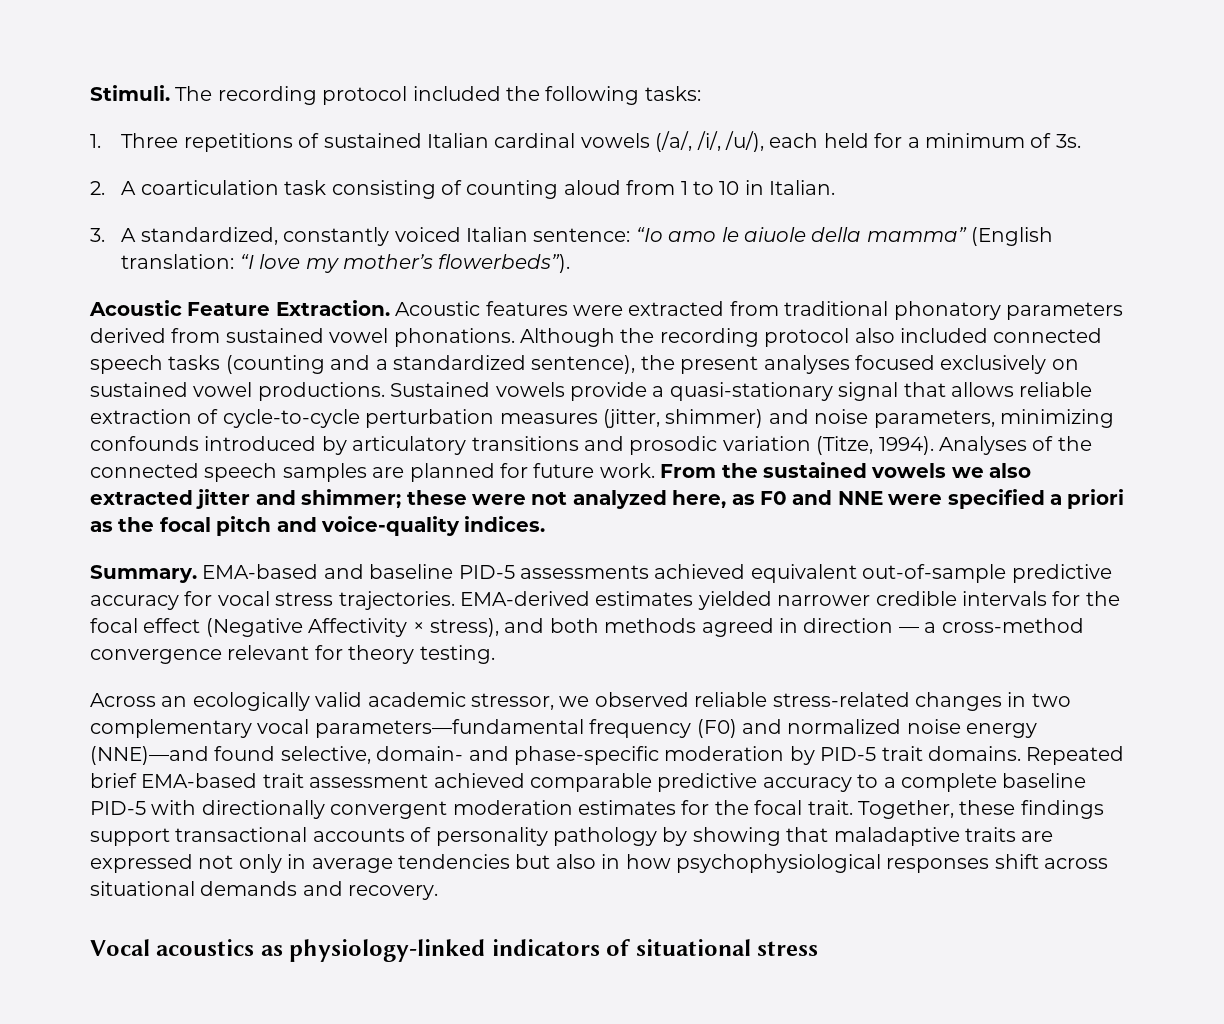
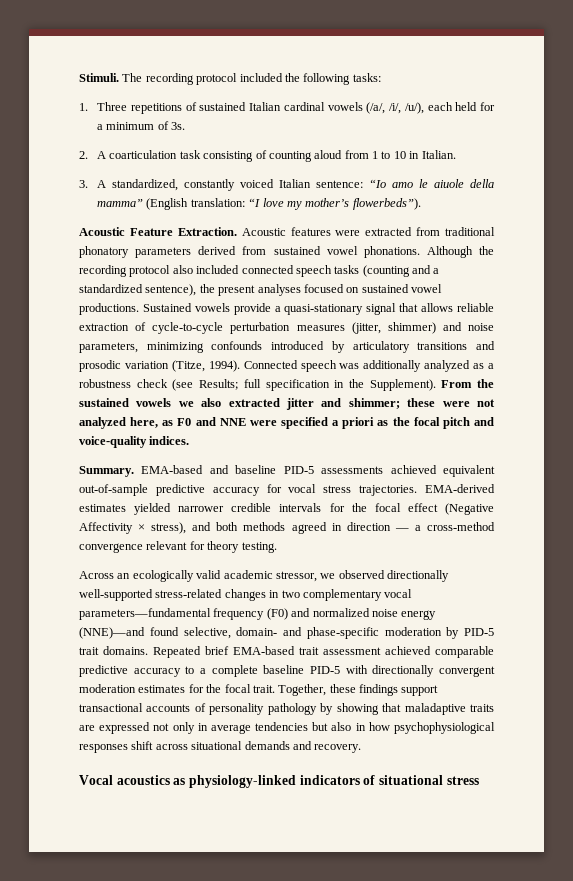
[940,355,1047,374] exclusively -> (344, 288) none
[938,436,1092,455] [90,463,655,482] Analyses of the connected speech samples are planned for future work. -> [243,360,494,372] [79,379,436,391] Connected speech was additionally analyzed as a robustness check (see Results; full specification in the Supplement).
[694,692,768,707] reliable -> [387,570,449,582] [79,589,153,601] directionally well-supported

